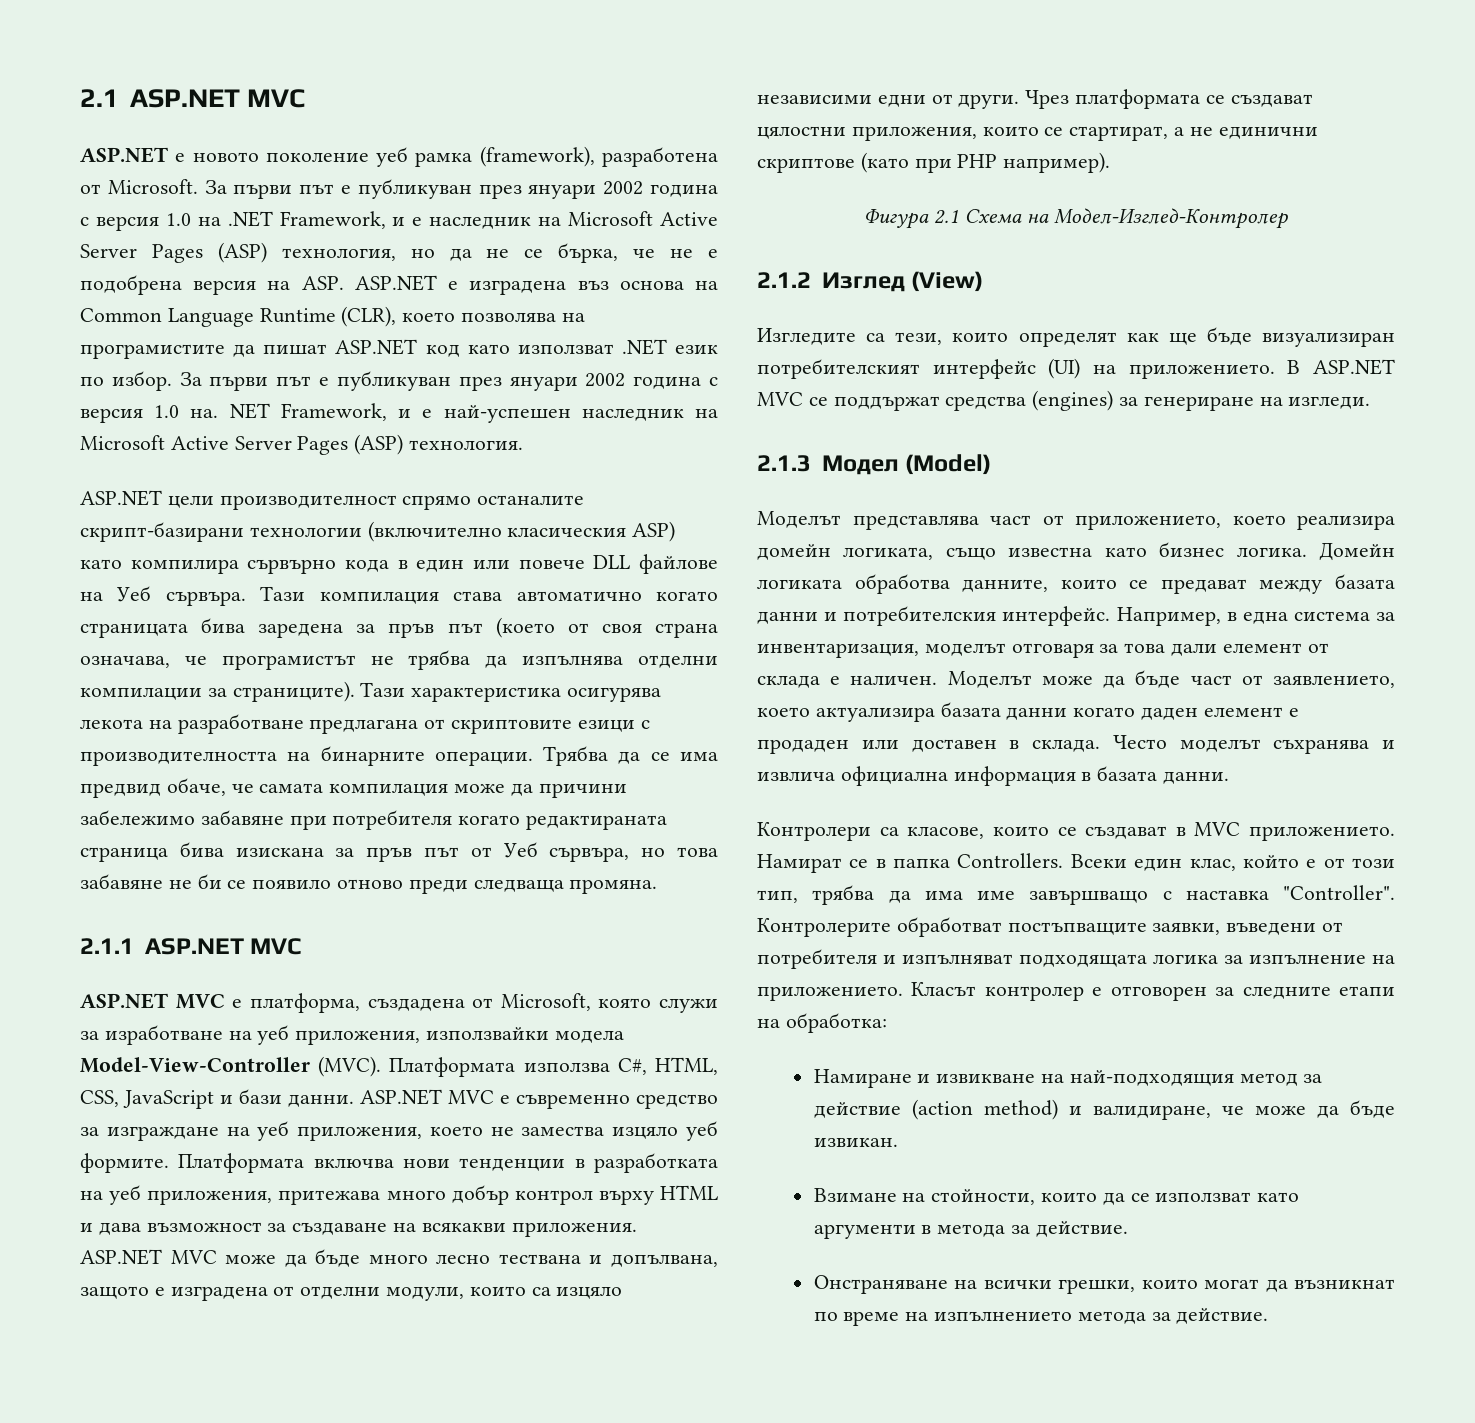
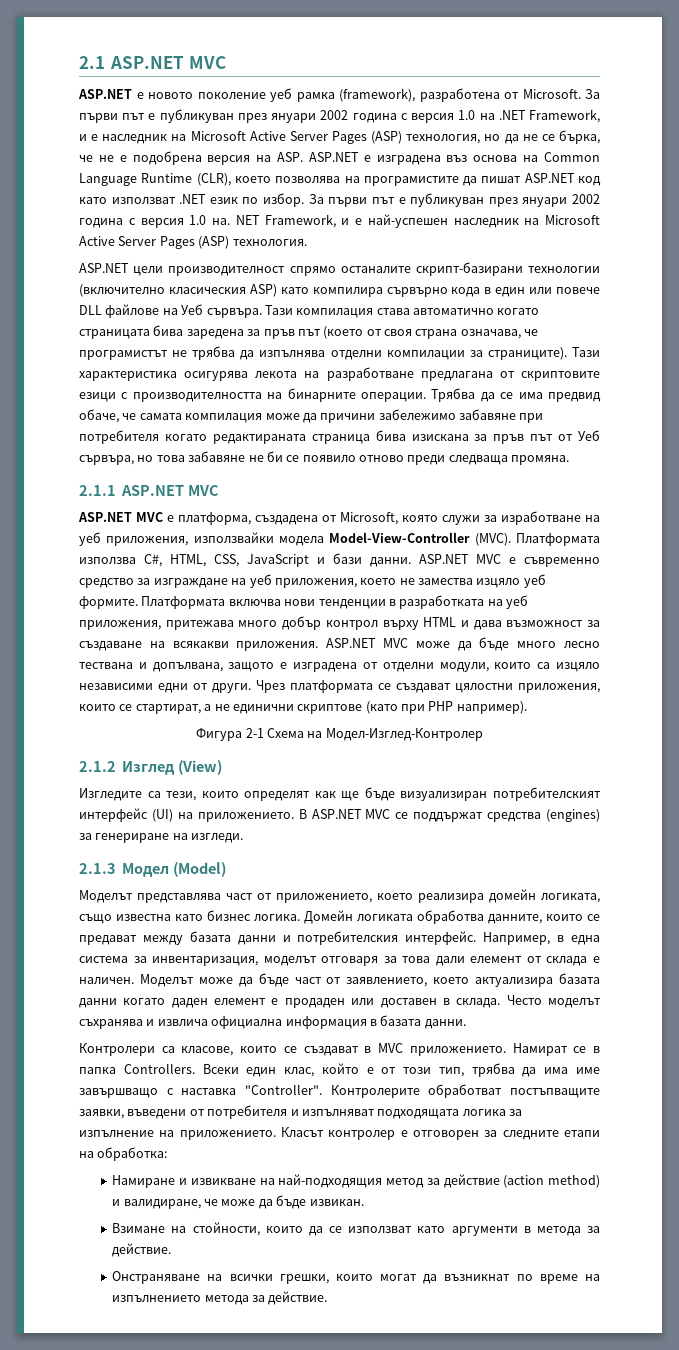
[934,209,960,224] 2.1 -> [245,728,264,738] 2-1

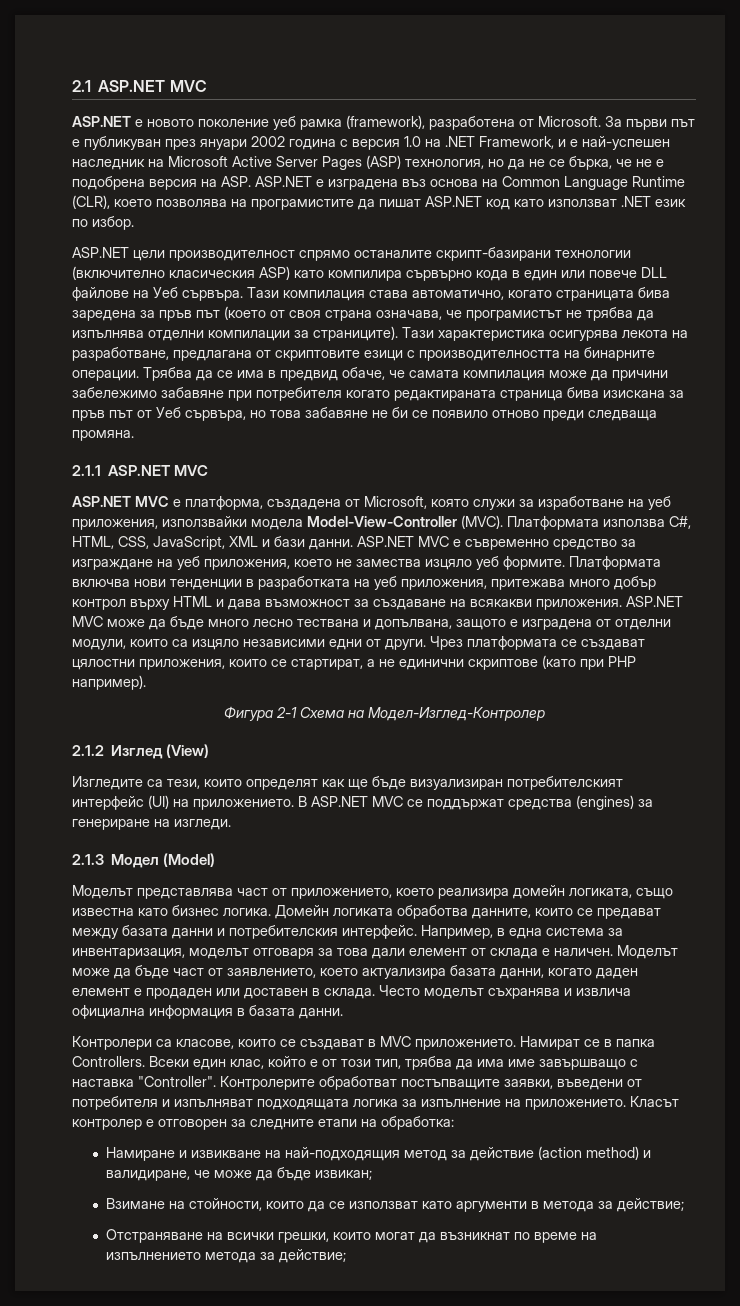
(99, 137) none -> [582,136,670,150] най-успешен
[308,193,601,207] [79,214,600,228] [79,236,307,249] За първи път е публикуван през януари 2002 година с версия 1.0 на. NET Framework, и е най-успешен наследник на Microsoft Active Server Pages (ASP) технология. -> (134, 223) none
[413,308,494,315] автоматично -> [412,290,504,300] автоматично,
[326,367,414,381] разработване -> [72,347,169,361] разработване,
(543, 395) none -> [268,370,276,378] в
[247,554,309,567] JavaScript -> [153,536,258,550] JavaScript, XML
[79,998,117,1008] данни -> [500,968,544,979] данни,
[309,1199,364,1206] извикан. -> [315,1170,373,1180] извикан;
[112,1243,172,1257] [112,1271,201,1284] действие. // Онстраняване -> [617,1198,685,1212] [106,1229,204,1243] действие; // Отстраняване
[268,1291,328,1305] действие. -> [279,1249,347,1263] действие;

